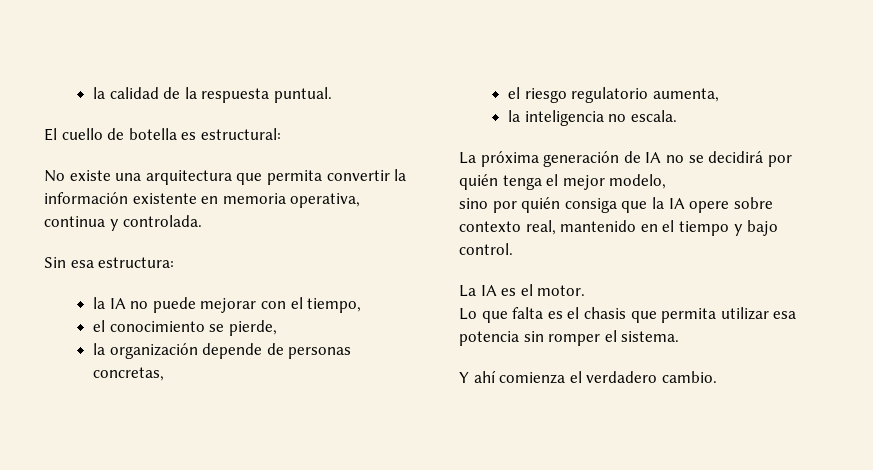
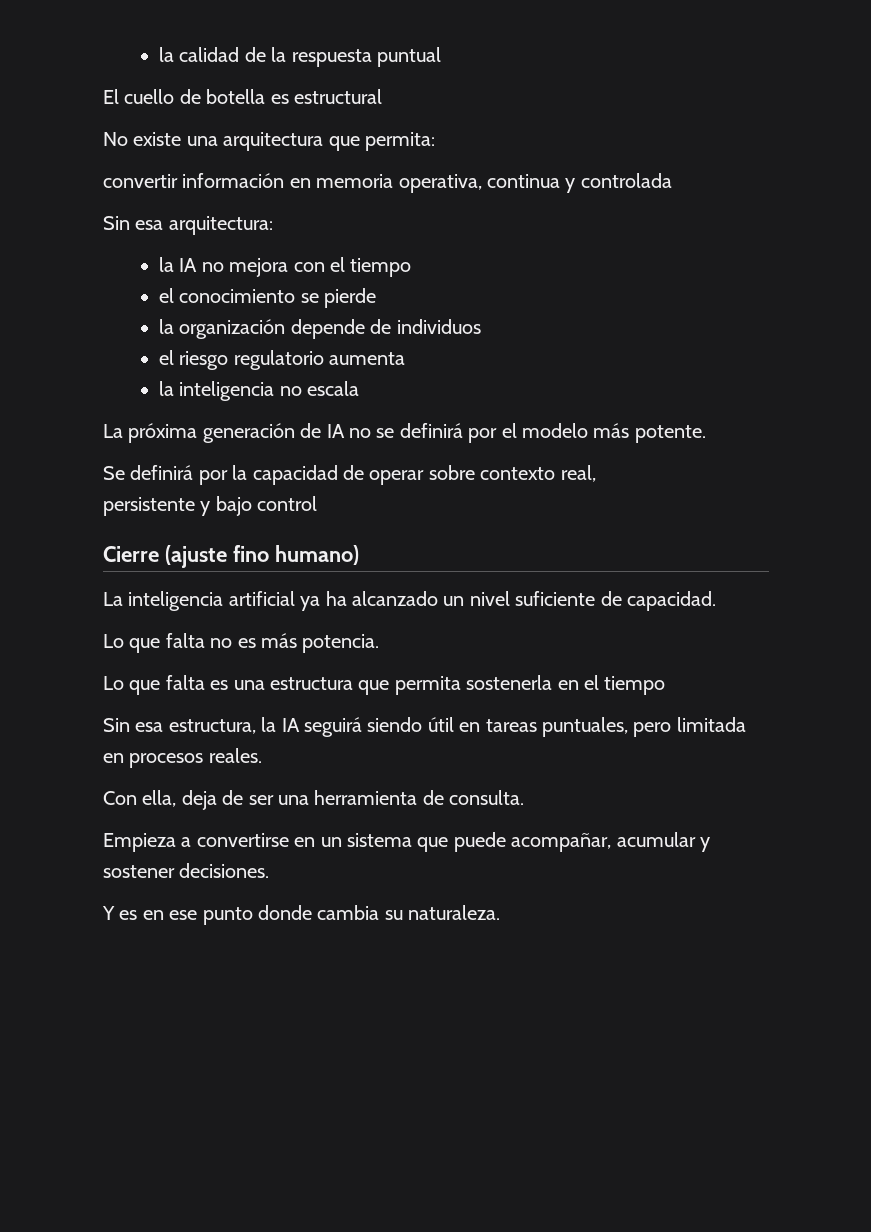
[273,87,332,103] puntual. -> [377,47,442,67] puntual
[200,128,281,140] estructural: -> [294,89,382,104] estructural
[266,169,407,185] [44,192,197,204] permita convertir la información existente -> [365,132,435,151] [103,173,285,188] permita: // convertir información
[123,215,203,227] [44,257,175,268] controlada. // Sin esa estructura: -> [580,173,672,188] [103,216,273,235] controlada // Sin esa arquitectura:
[152,297,257,313] puede mejorar -> [229,258,289,277] mejora
[307,298,362,313] tiempo, -> [350,258,412,277] tiempo
[228,320,277,336] pierde, -> [324,288,377,308] pierde
[288,347,352,359] [93,367,165,381] personas concretas, -> [396,319,481,334] individuos
[652,88,719,102] aumenta, -> [329,352,406,365] aumenta
[630,110,677,122] escala. -> [307,381,360,396] escala
[708,151,792,167] [459,174,667,190] [459,197,773,213] [459,220,779,236] [459,243,513,255] [459,284,586,297] [459,307,797,323] [459,330,680,346] [459,370,717,384] decidirá por quién tenga el mejor modelo, // sino por quién consiga que la IA opere sobre contexto real, mantenido en el tiempo y bajo control. // La IA es el motor. // Lo que falta es el chasis que permita utilizar esa potencia sin romper el sistema. // Y ahí comienza el verdadero cambio. -> [399,423,706,443] [103,465,596,485] [103,496,318,516] [103,545,359,568] [103,591,716,611] [103,633,380,653] [103,675,666,695] [103,717,746,737] [103,748,262,768] [103,790,525,810] [103,832,710,852] [103,863,270,878] [102,905,501,925] definirá por el modelo más potente. // Se definirá por la capacidad de operar sobre contexto real, // persistente y bajo control // Cierre (ajuste fino humano) // La inteligencia artificial ya ha alcanzado un nivel suficiente de capacidad. // Lo que falta no es más potencia. // Lo que falta es una estructura que permita sostenerla en el tiempo // Sin esa estructura, la IA seguirá siendo útil en tareas puntuales, pero limitada en procesos reales. // Con ella, deja de ser una herramienta de consulta. // Empieza a convertirse en un sistema que puede acompañar, acumular y sostener decisiones. // Y es en ese punto donde cambia su naturaleza.

